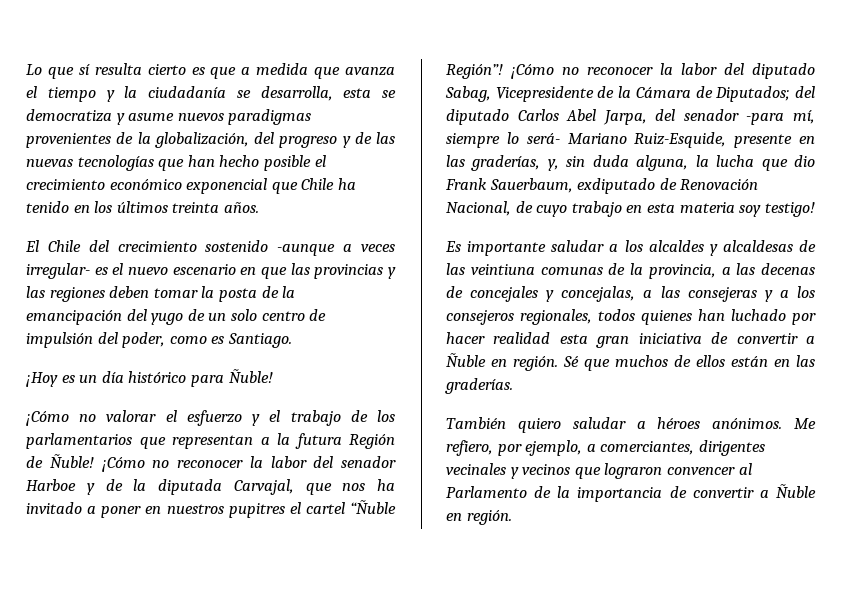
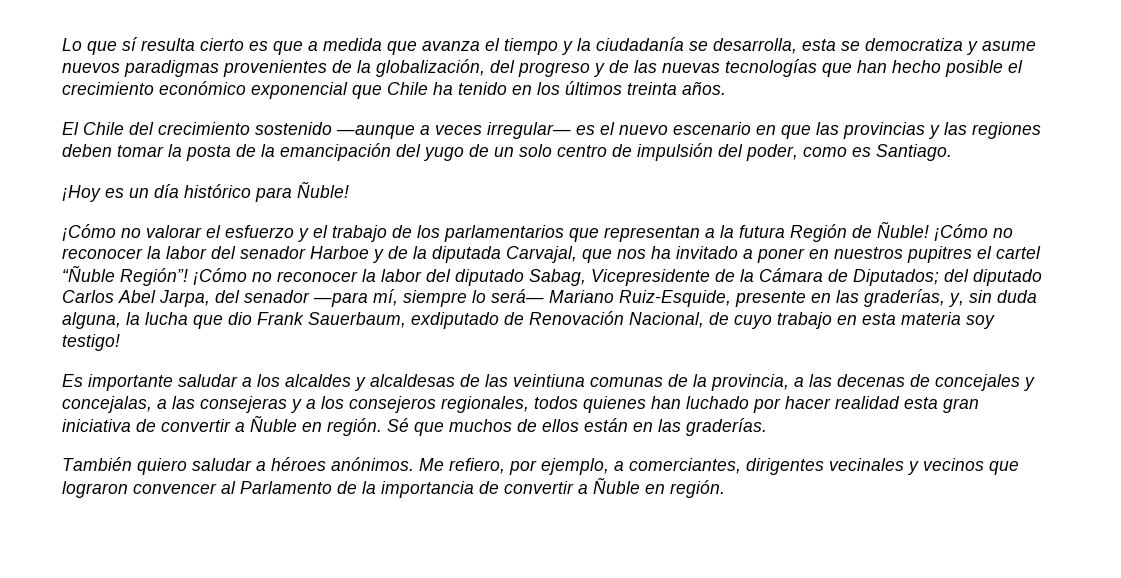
[277,244,336,256] -aunque -> [337,125,415,139] —aunque
[26,263,90,279] irregular- -> [487,122,571,139] irregular—
[746,113,785,125] -para -> [314,292,368,307] —para
[526,133,560,144] será- -> [491,289,544,303] será—

